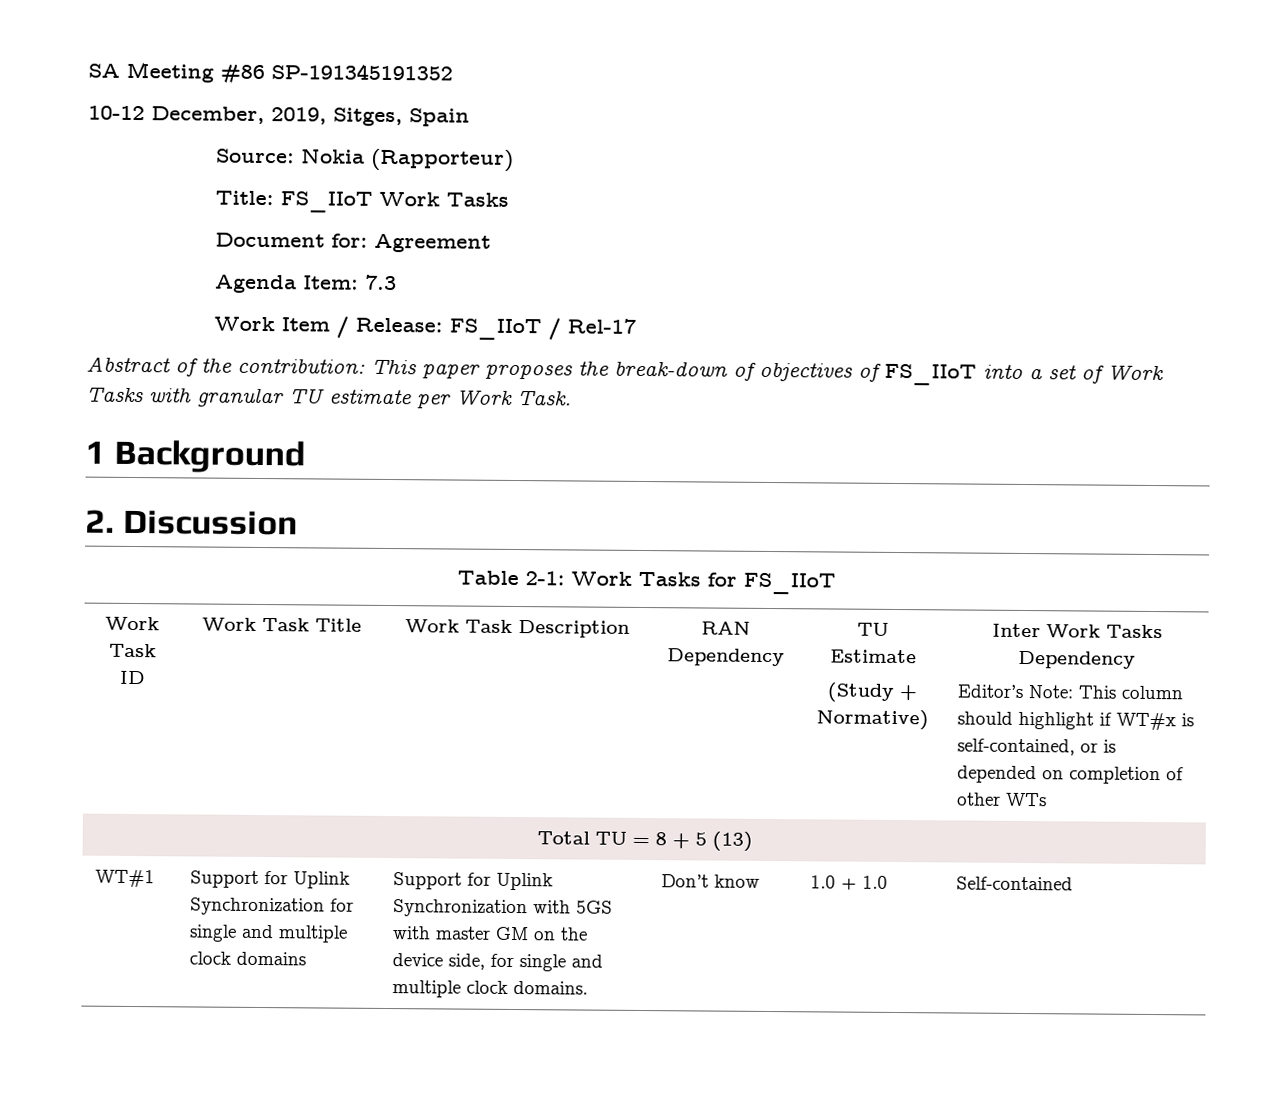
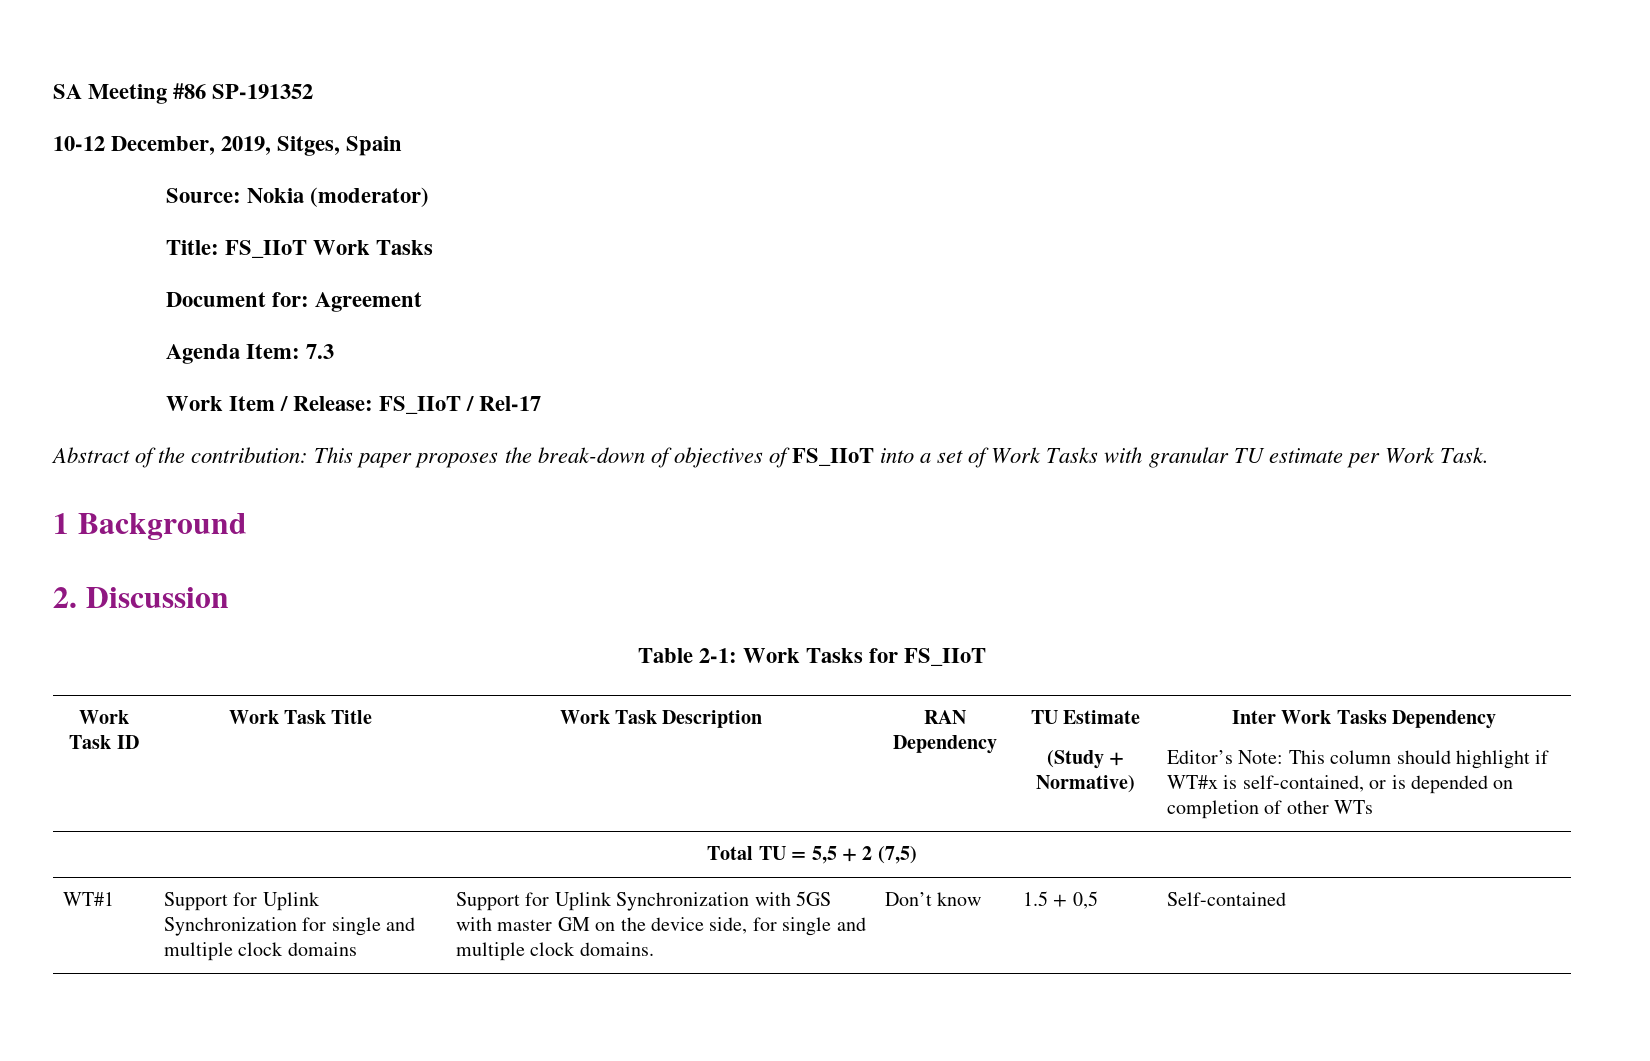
[271,63,453,81] SP-191345191352 -> [212,84,314,99] SP-191352
[370,148,514,172] (Rapporteur) -> [310,187,430,207] (moderator)
[654,831,753,852] 8 + 5 (13) -> [811,846,917,864] 5,5 + 2 (7,5)
[809,875,888,890] 1.0 + 1.0 -> [1022,891,1098,909] 1.5 + 0,5

